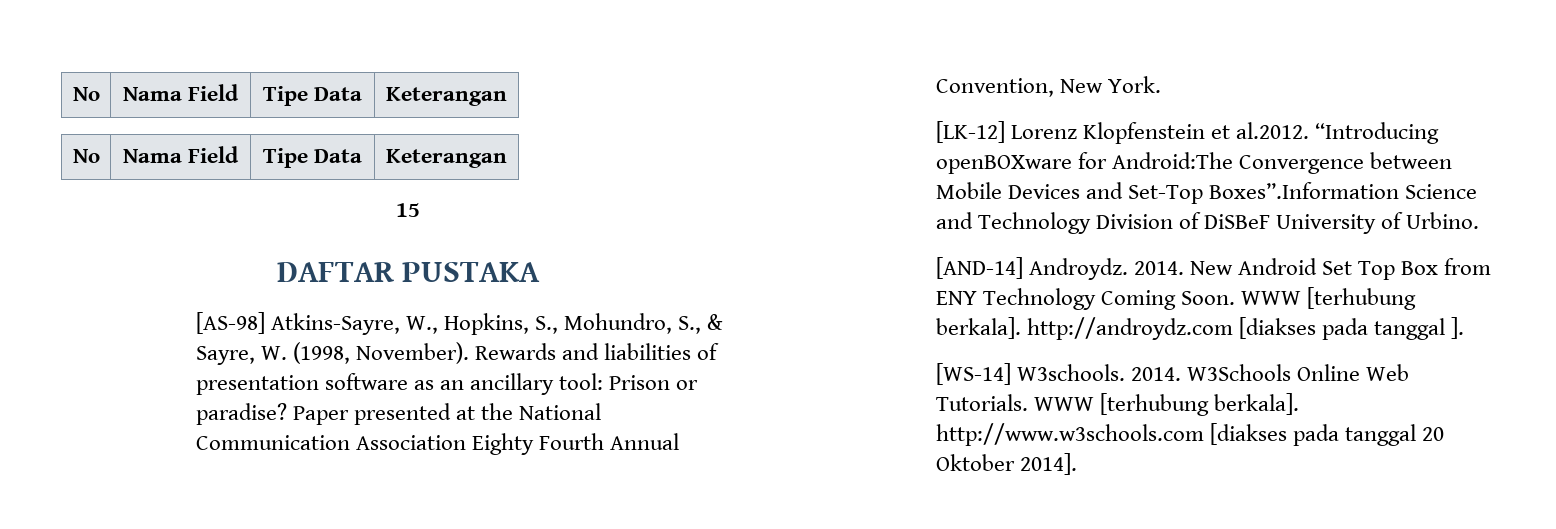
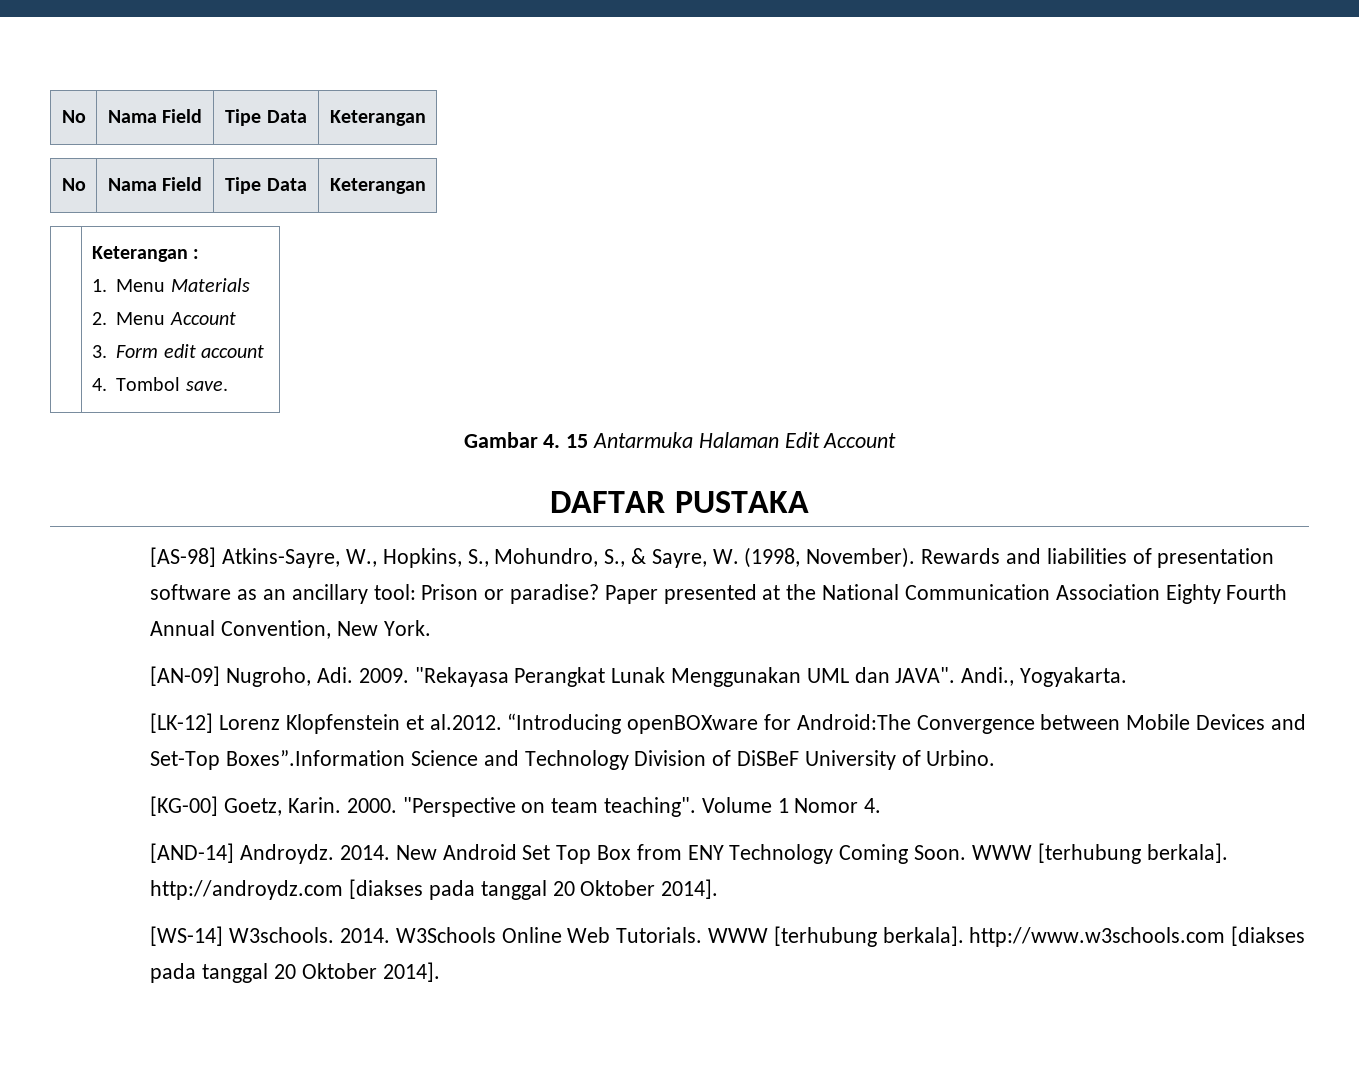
[396,203,420,217] // 15 -> [91,246,199,262] [91,278,250,292] [91,312,236,325] [91,344,264,358] [91,377,228,391] [463,432,897,448] // | Keterangan : // 1. Menu Materials // 2. Menu Account // 3. Form edit account // 4. Tombol save. // Gambar 4. 15 Antarmuka Halaman Edit Account
(1161, 84) none -> [150,666,1128,687] // [AN-09] Nugroho, Adi. 2009. "Rekayasa Perangkat Lunak Menggunakan UML dan JAVA". Andi., Yogyakarta.
(1480, 220) none -> [150,796,882,817] // [KG-00] Goetz, Karin. 2000. "Perspective on team teaching". Volume 1 Nomor 4.
[1450,317,1464,339] ]. -> [552,879,719,899] 20 Oktober 2014].

